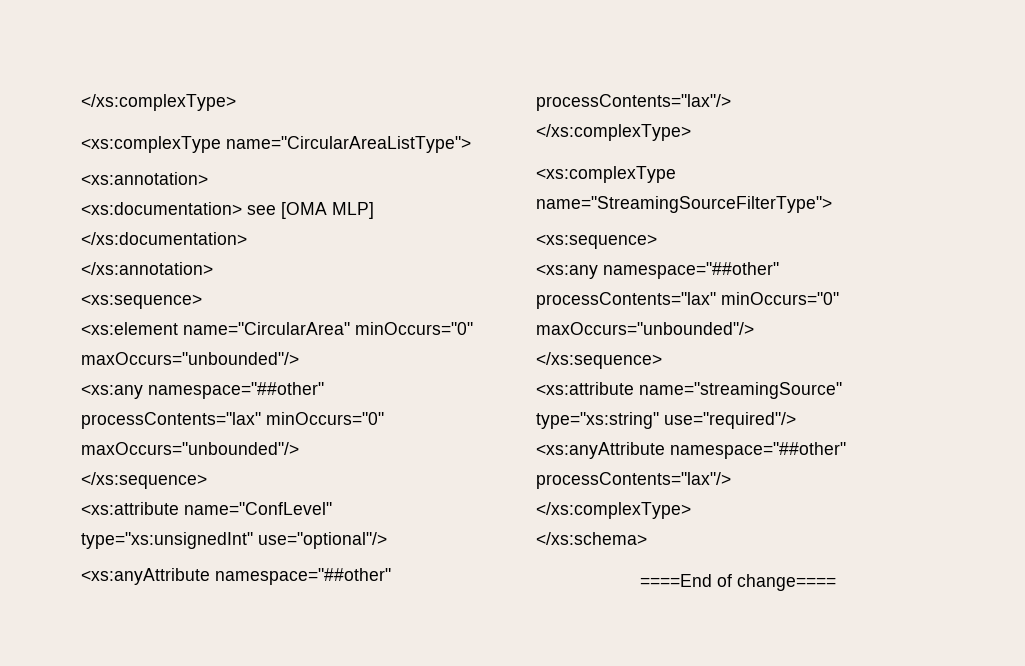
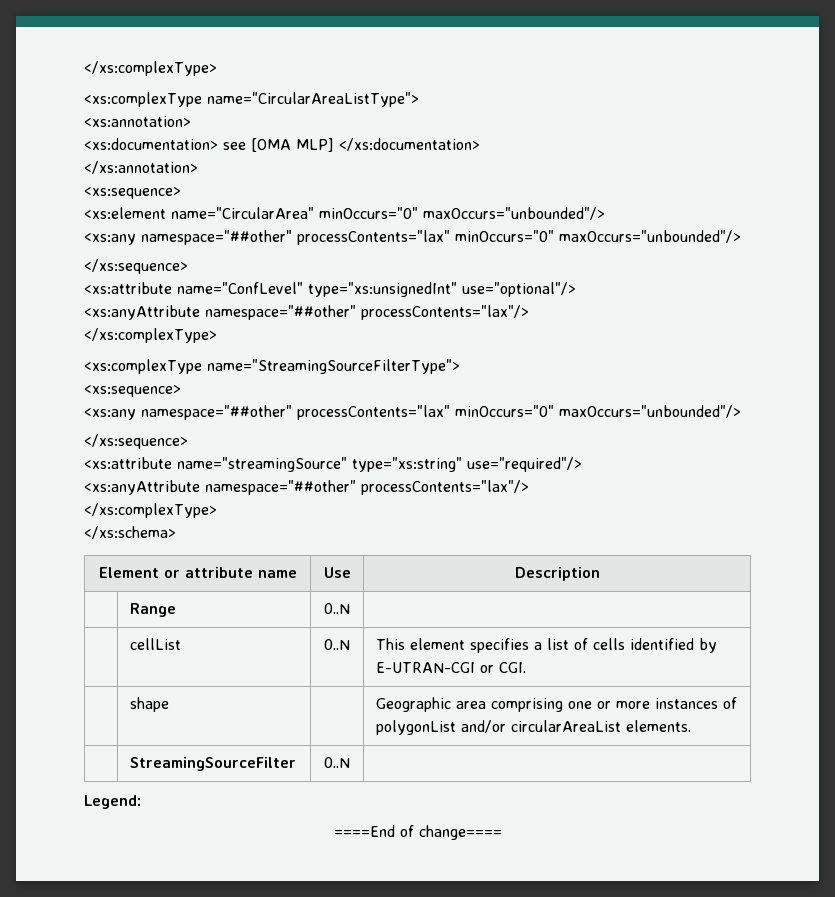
(647, 538) none -> [98,567,297,578] [323,567,351,578] [514,567,600,581] [129,603,176,617] [324,603,350,614] [129,638,181,650] [324,639,350,650] [375,638,717,653] [375,662,526,673] [129,697,169,712] [375,697,737,712] [375,720,691,735] [129,757,296,771] [324,757,350,768] [84,795,141,809] // Element or attribute name | Use | Description // | Range | 0..N | // | cellList | 0..N | This element specifies a list of cells identified by E-UTRAN-CGI or CGI. // | shape | | Geographic area comprising one or more instances of polygonList and/or circularAreaList elements. // | StreamingSourceFilter | 0..N | // Legend:

